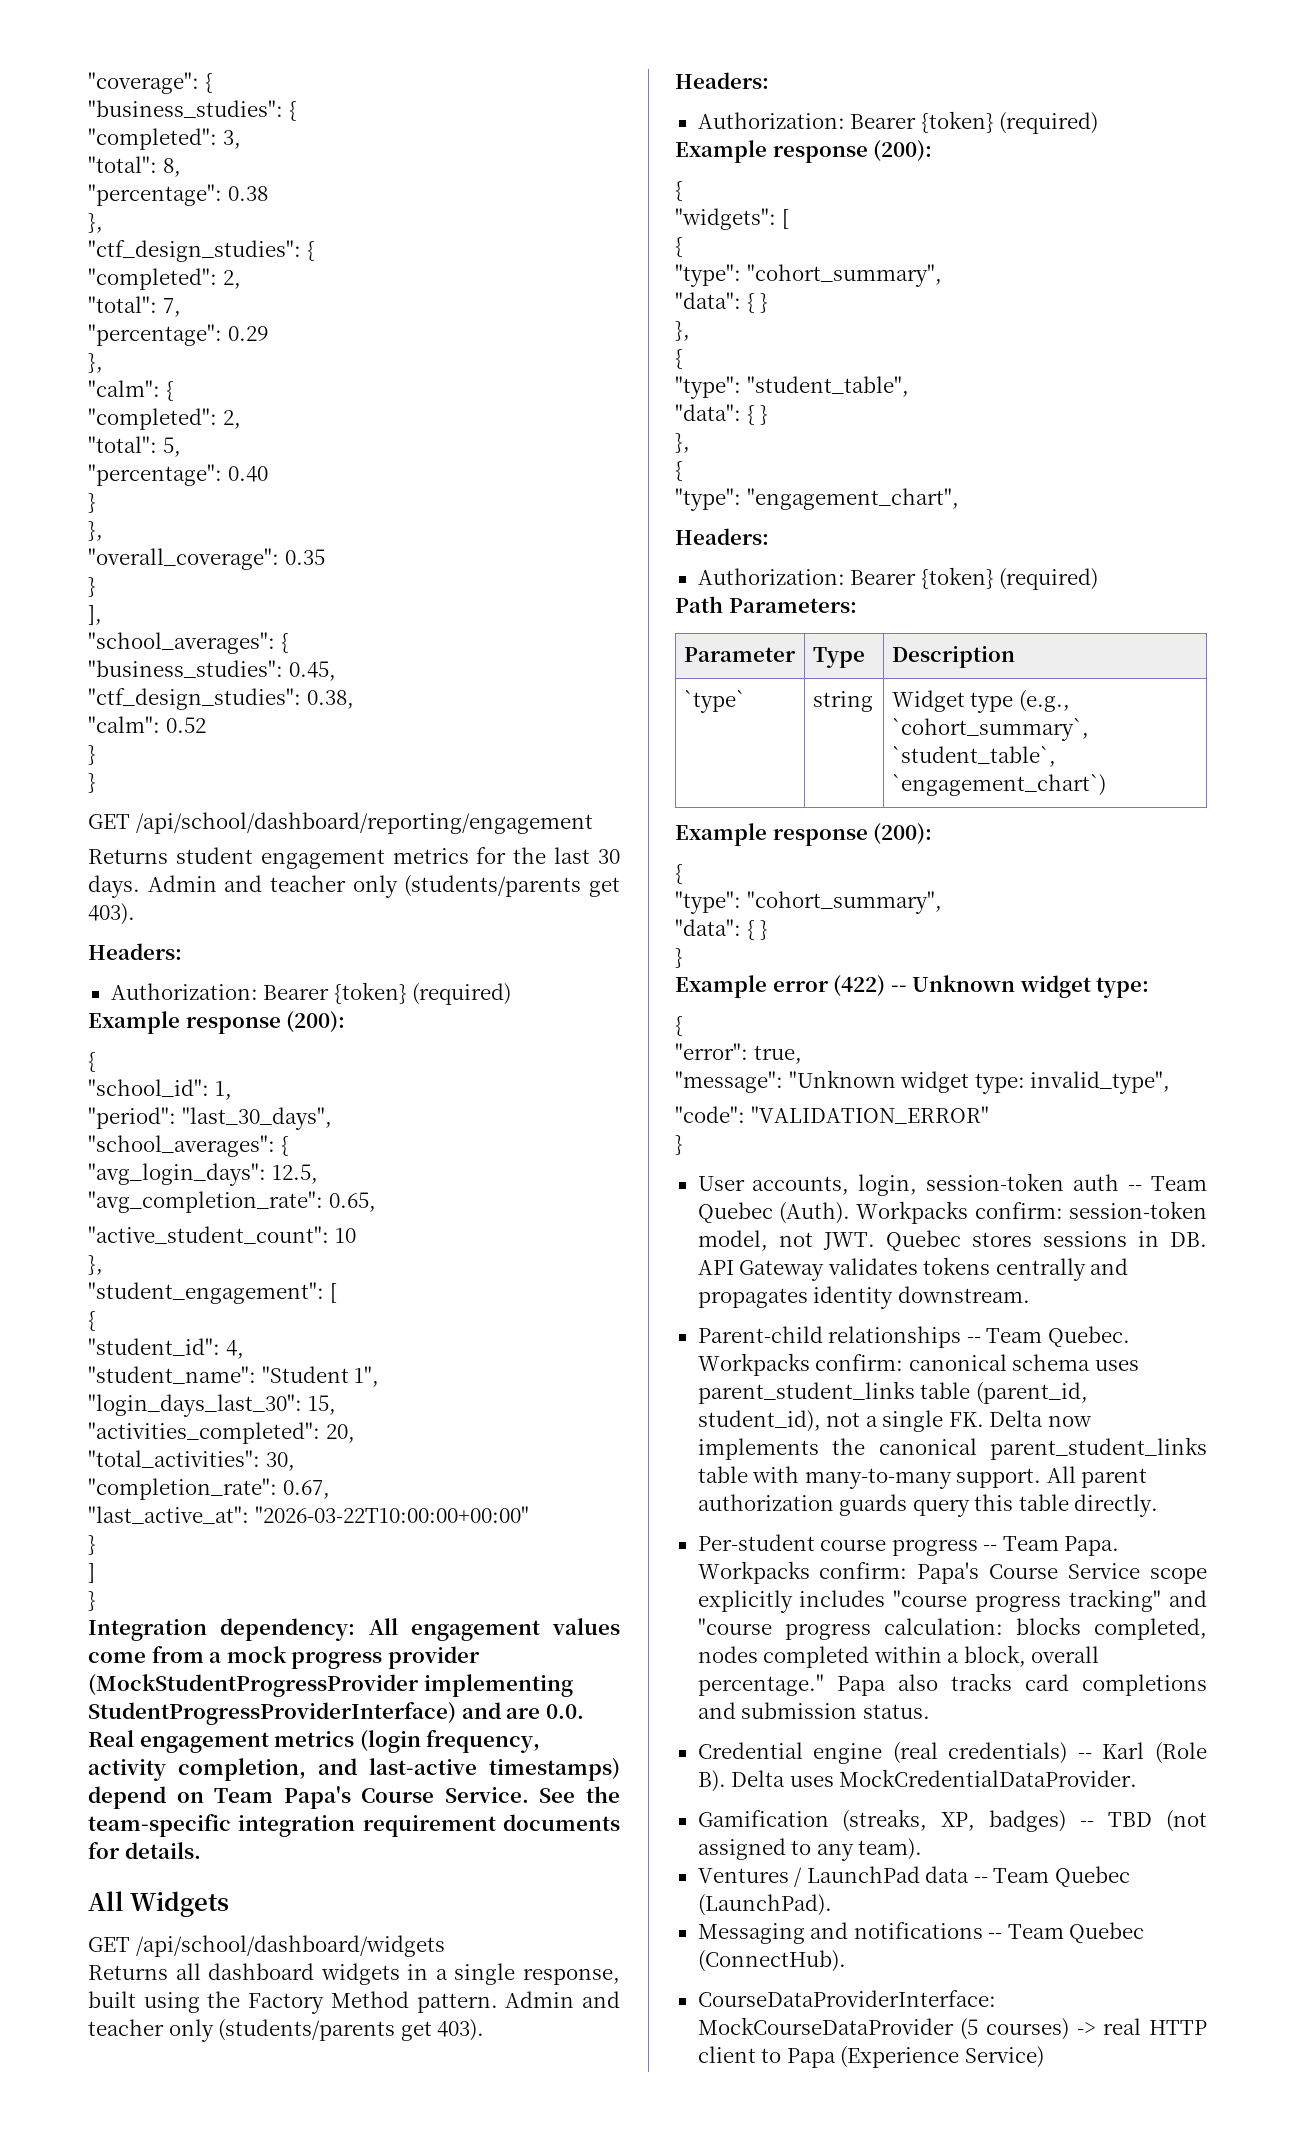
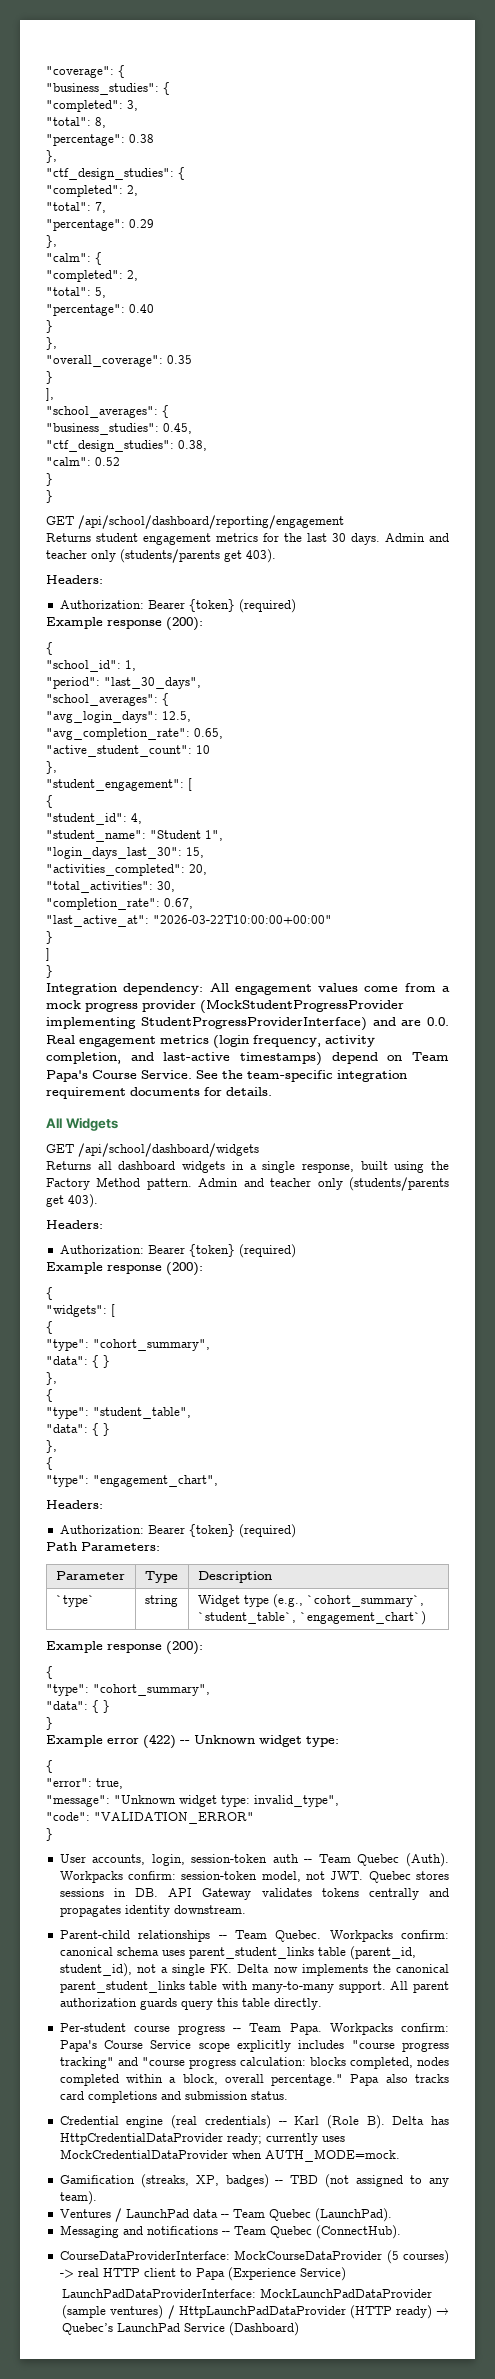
[789,1769,1138,1787] uses MockCredentialDataProvider. -> [431,2116,450,2125] [59,2133,345,2145] [59,2149,400,2162] has HttpCredentialDataProvider ready; currently uses MockCredentialDataProvider when AUTH_MODE=mock.
(1044, 2057) none -> [62,2288,433,2298] [62,2305,449,2319] [62,2322,300,2336] // LaunchPadDataProviderInterface: MockLaunchPadDataProvider (sample ventures) / HttpLaunchPadDataProvider (HTTP ready) → Quebec’s LaunchPad Service (Dashboard)

